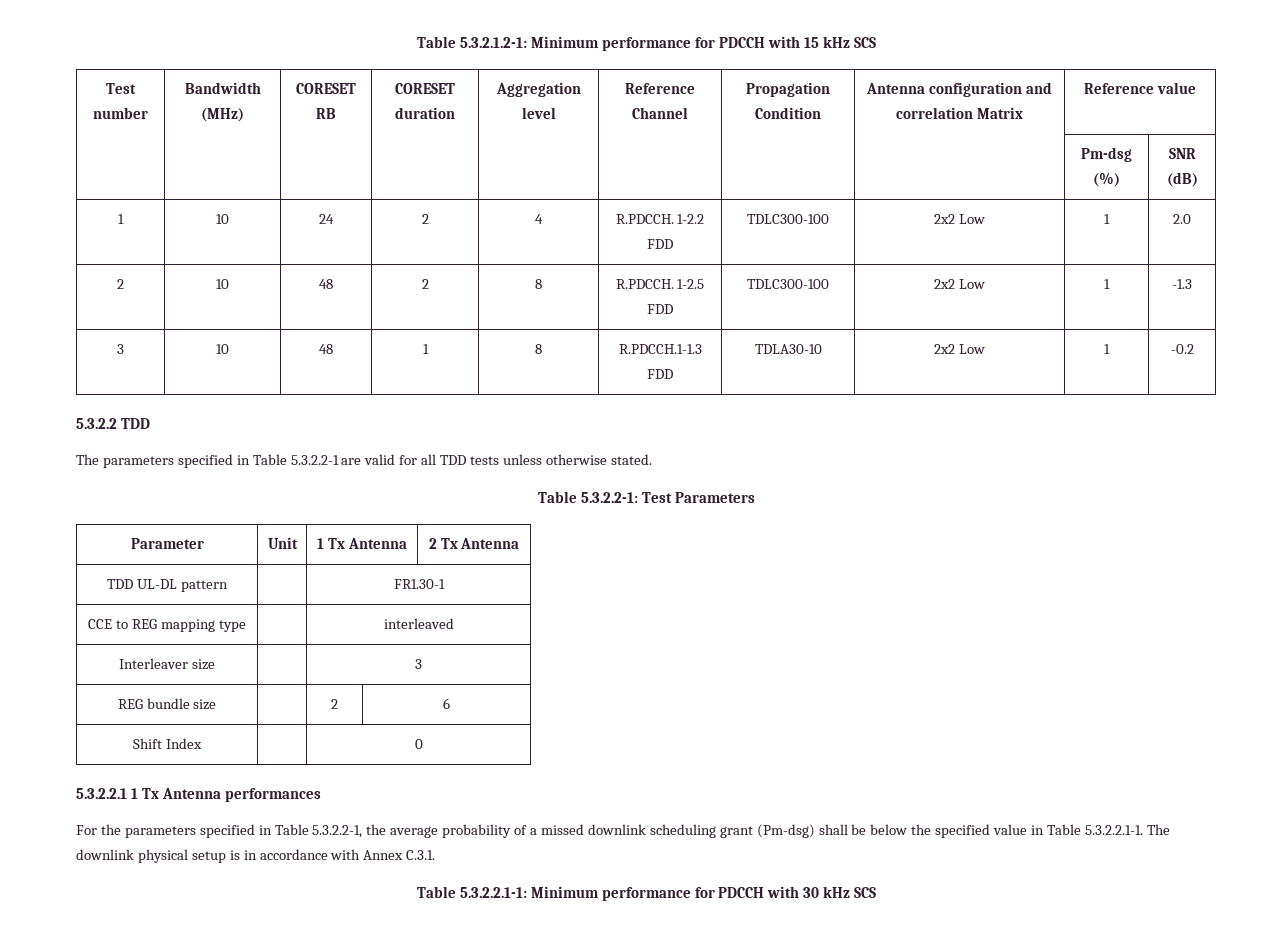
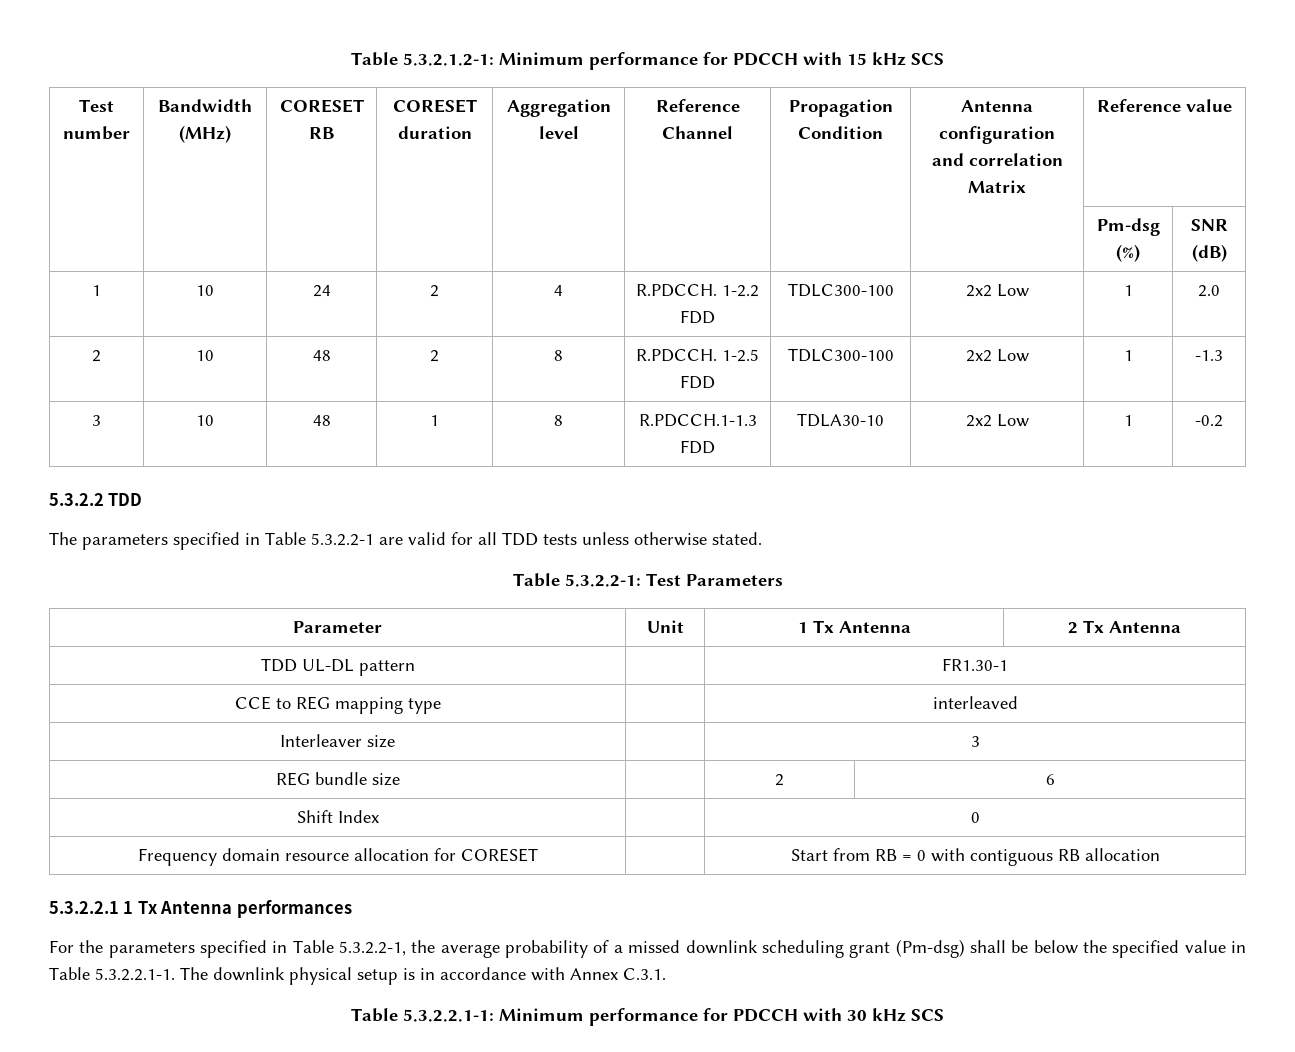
(423, 744) none -> [137,848,538,866] [790,848,1160,866] // Frequency domain resource allocation for CORESET | | Start from RB = 0 with contiguous RB allocation

